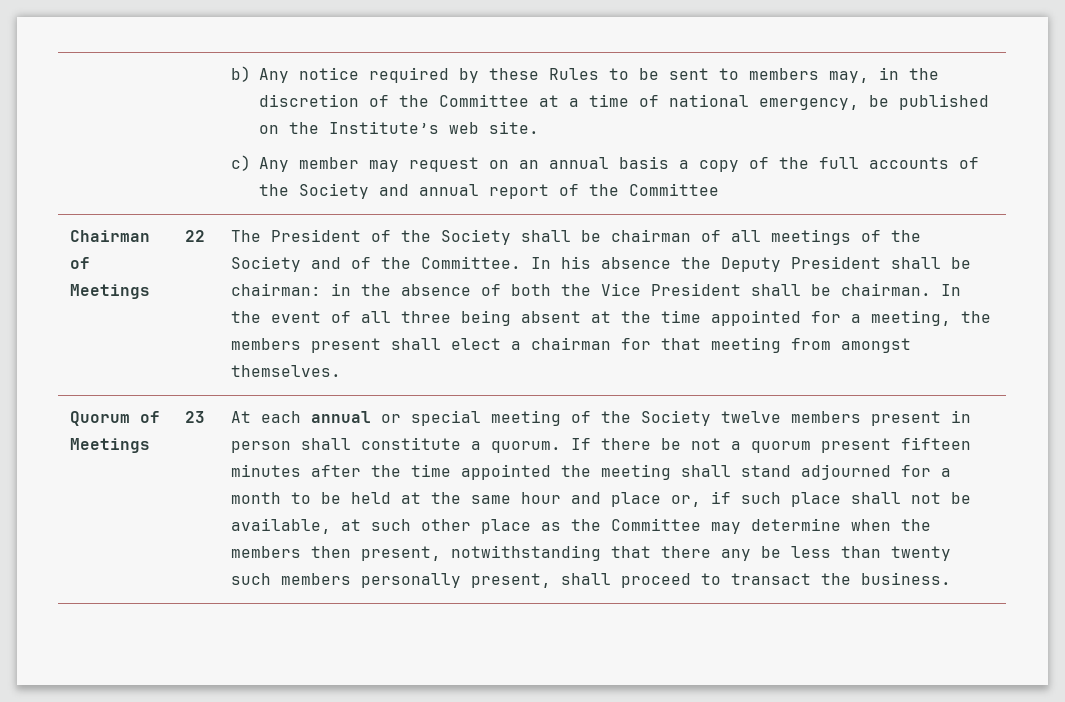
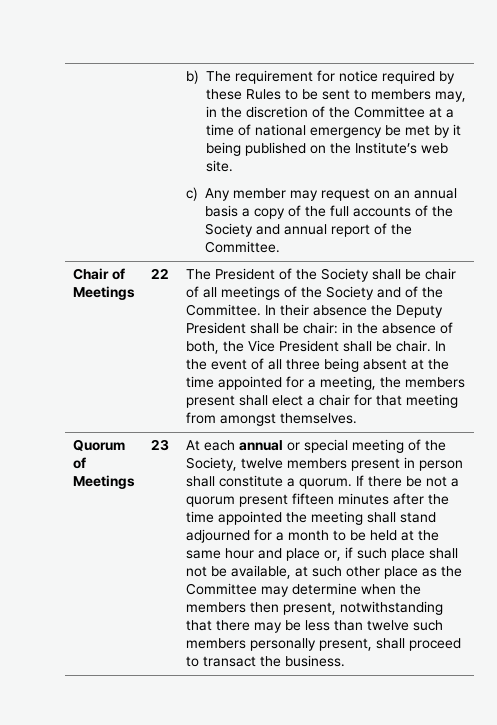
[259,68,290,83] Any -> [205,70,335,84] The requirement for
[759,95,890,110] emergency, be -> [309,124,461,138] [205,142,241,156] emergency be met by it being
[629,183,720,196] [70,230,151,242] Committee // Chairman -> [204,241,280,253] [72,268,109,280] Committee. // Chair
[611,229,692,242] chairman -> [424,268,456,280] chair
[561,256,592,269] his -> [279,304,309,316] their
[231,283,322,296] chairman: -> [302,322,338,334] chair:
[511,284,552,296] both -> [185,341,219,354] both,
[841,283,932,296] chairman. -> [395,340,431,352] chair.
[531,337,612,350] chairman -> [318,394,350,406] chair
[641,410,712,426] Society -> [185,457,237,471] Society,
[721,549,752,561] any -> [253,622,282,633] may
[891,546,952,561] twenty -> [366,620,409,631] twelve

